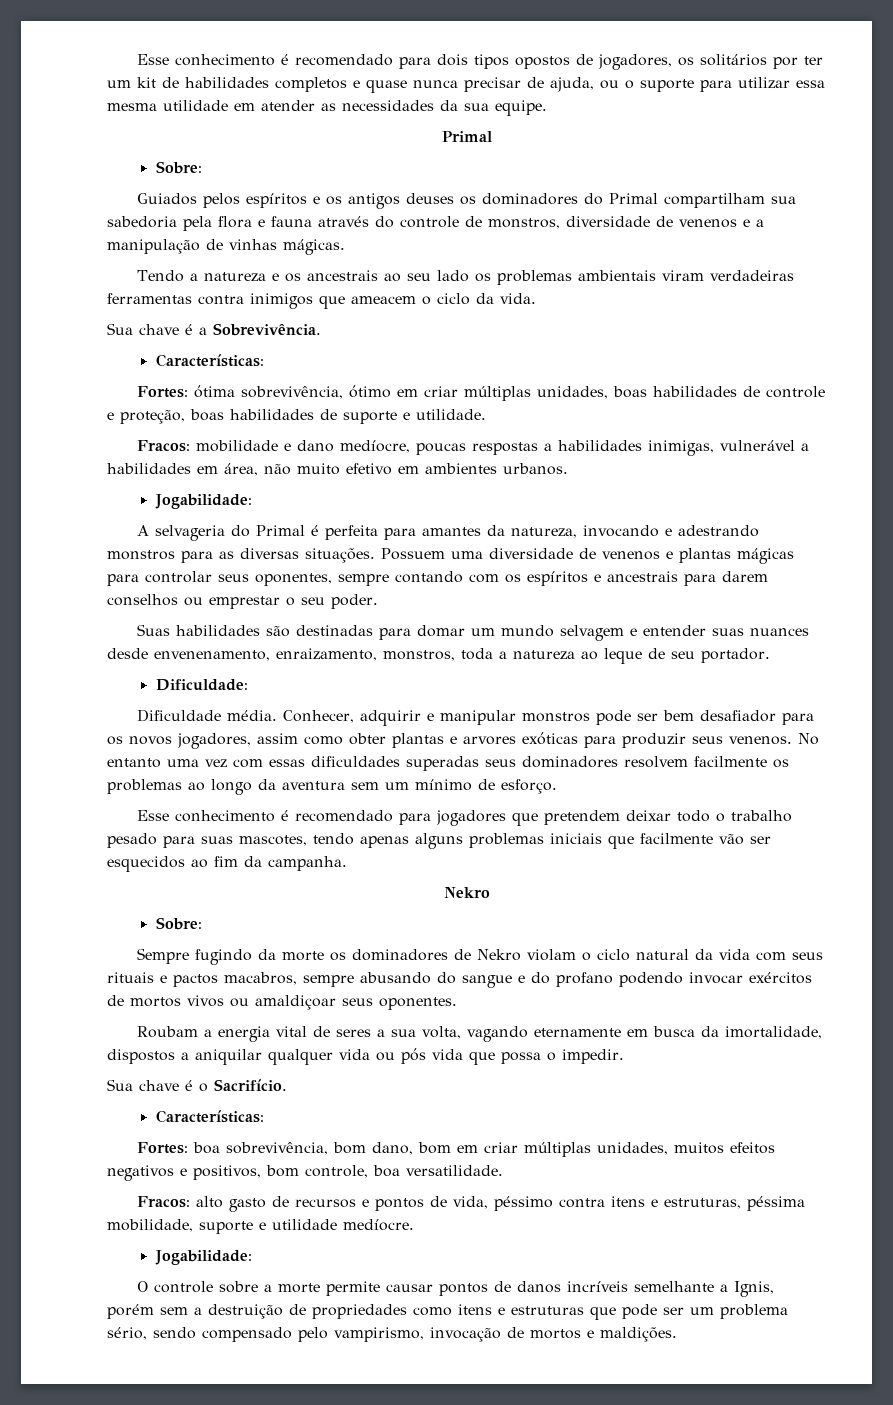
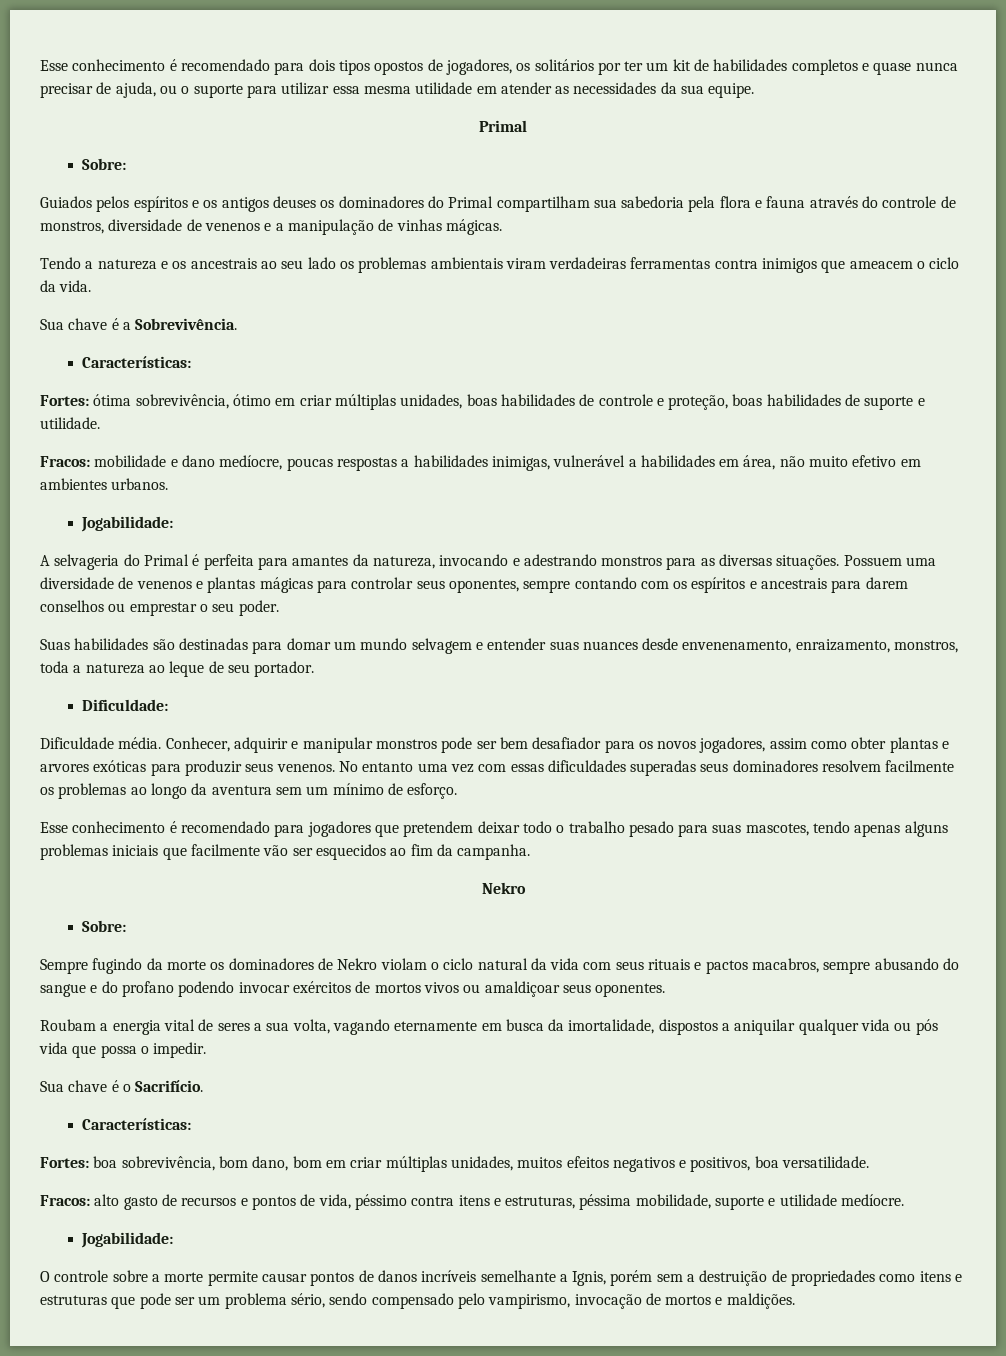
[266,1165,368,1178] bom controle, -> (751, 1164) none

